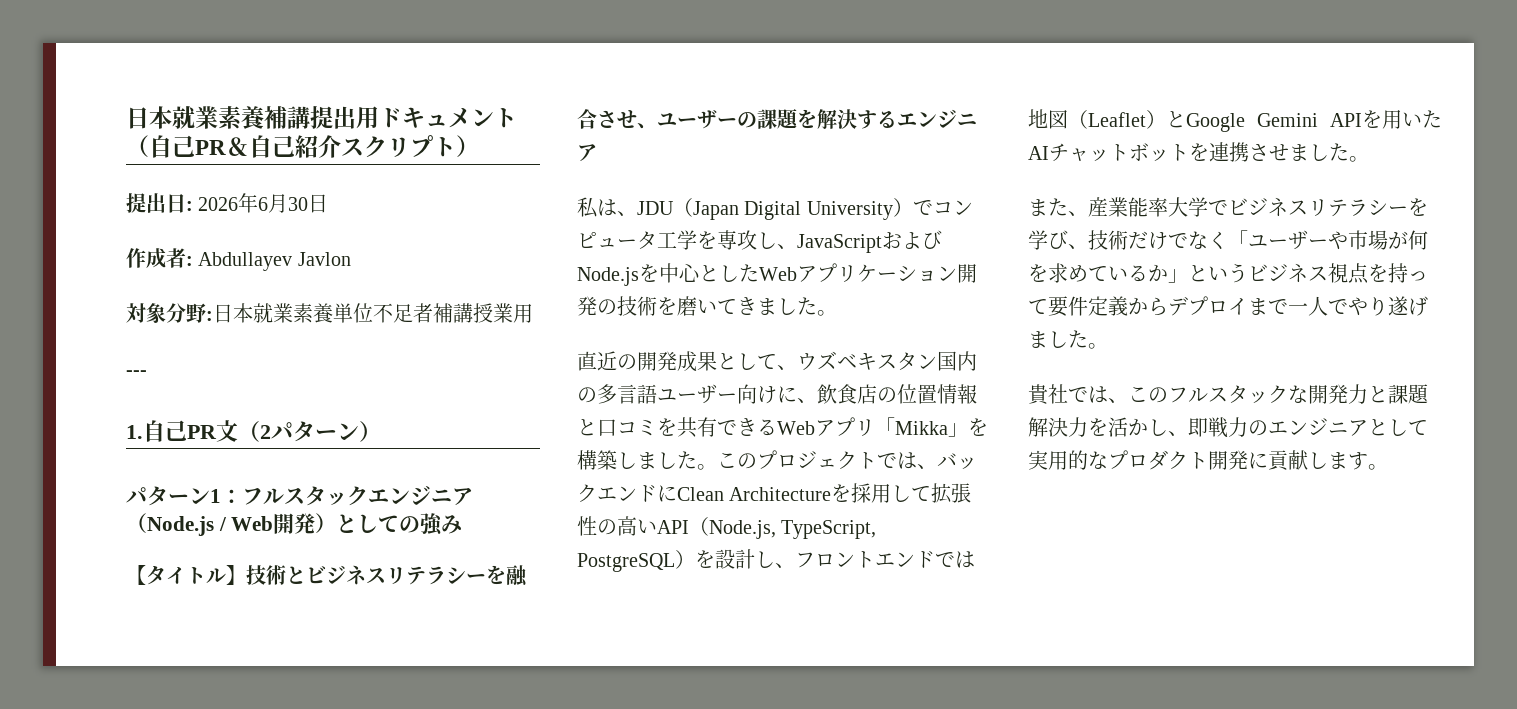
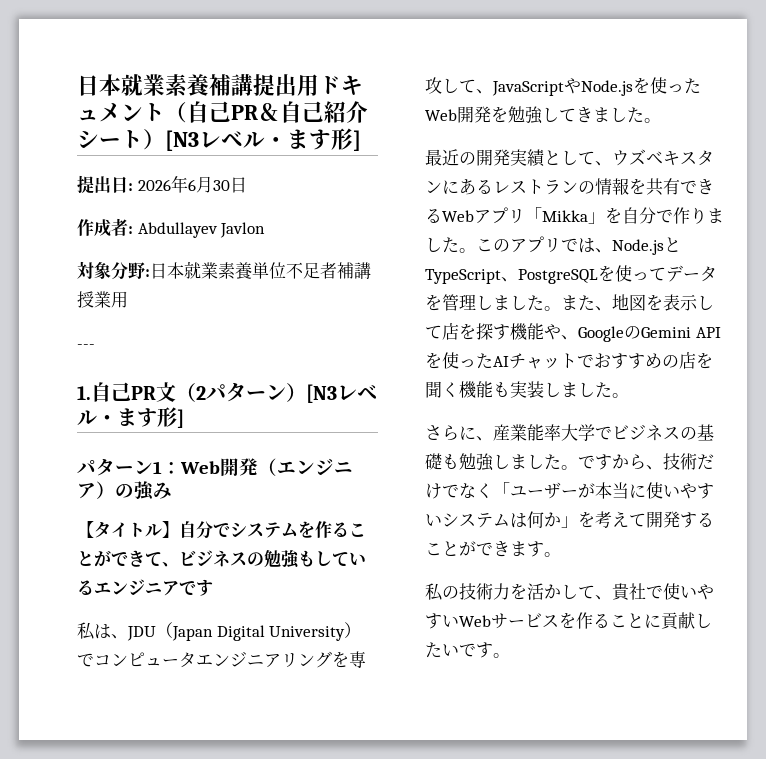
[341,135,433,158] スクリプ -> [77,131,121,148] シー
(479, 146) none -> [165,128,361,151] [N3レベル・ます形]
[126,485,473,506] [126,513,400,536] // パターン1：フルスタックエンジニア（Node.js / Web開発）として -> [306,384,377,403] [77,407,184,428] [77,458,353,476] [77,481,115,499] [N3レベル・ます形] // パターン1：Web開発（エンジニア）
[246,565,528,587] [577,109,877,129] 技術とビジネスリテラシーを融合させ、ユーザーの課題を解決す -> [179,521,366,539] [77,550,366,568] 自分でシステムを作ることができて、ビジネスの勉強もしてい
(597, 153) none -> [179,579,213,596] です
[657,230,942,253] [577,263,977,286] [577,296,717,316] 工学を専攻し、JavaScriptおよびNode.jsを中心としたWebアプリケーション開発の技術を磨い -> [196,651,366,668] [425,77,701,96] [425,106,559,124] エンジニアリングを専攻して、JavaScriptやNode.jsを使ったWeb開発を勉強し
[577,351,597,371] 直 -> [425,149,442,166] 最
[677,351,717,372] 成果 -> [510,149,546,167] 実績
[937,351,977,371] [577,384,977,404] [577,419,657,437] 国内の多言語ユーザー向けに、飲食店の位置情報と口コミ -> [442,178,629,195] にあるレストランの情報
[577,450,637,470] 構築し -> [622,207,707,224] 自分で作り
[757,450,977,470] [577,483,972,504] [577,516,877,539] [577,549,975,572] [1028,109,1245,132] プロジェクトでは、バックエンドにClean Architectureを採用して拡張性の高いAPI（Node.js, TypeScript, PostgreSQL）を設計し、フロントエンドでは地図（Leaflet）とGoogle -> [510,236,681,255] [425,265,717,284] [425,294,714,311] [425,323,641,342] アプリでは、Node.jsとTypeScript、PostgreSQLを使ってデータを管理しました。また、地図を表示して店を探す機能や、Googleの
[1382,110,1422,129] 用い -> [442,352,476,369] 使っ
[1129,142,1369,162] [1028,198,1068,216] ボットを連携させました。 // また -> [577,352,713,369] [425,381,629,398] [425,425,476,441] でおすすめの店を聞く機能も実装しました。 // さらに
[1308,198,1428,217] [1028,230,1068,250] リテラシーを学び -> [680,424,714,441] [425,453,646,471] の基礎も勉強しました。ですから
[1328,230,1428,250] [1028,263,1428,284] [1028,296,1428,317] [1028,330,1108,349] [1028,384,1429,405] [1028,417,1428,438] [1028,450,1248,470] や市場が何を求めているか」というビジネス視点を持って要件定義からデプロイまで一人でやり遂げました。 // 貴社では、このフルスタックな開発力と課題解決力を活かし、即戦力のエンジニアとして実用的なプロダクト開発 -> [578,482,714,499] [425,511,714,528] [425,541,561,557] [425,583,714,601] [425,612,644,629] が本当に使いやすいシステムは何か」を考えて開発することができます。 // 私の技術力を活かして、貴社で使いやすいWebサービスを作ること
[1328,452,1348,469] ま -> [425,642,476,658] たいで

